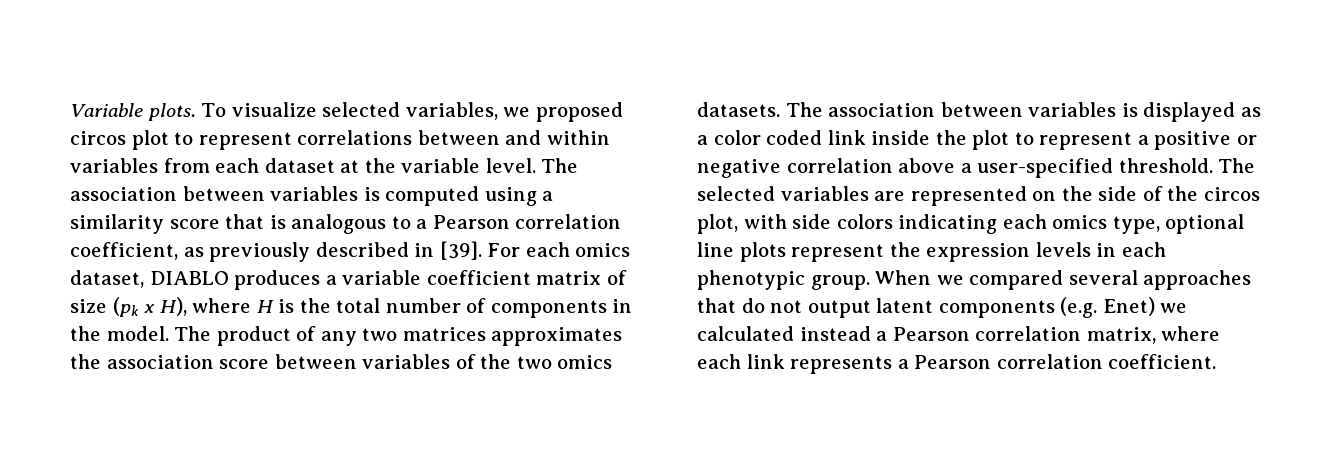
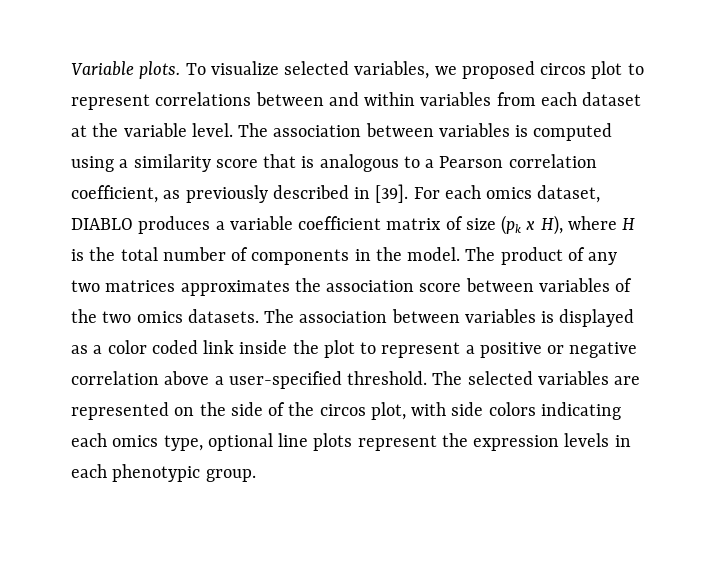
[875,270,1252,290] [697,297,1188,318] [697,326,1221,344] [697,354,1217,374] When we compared several approaches that do not output latent components (e.g. Enet) we calculated instead a Pearson correlation matrix, where each link represents a Pearson correlation coefficient. -> (256, 475) none

